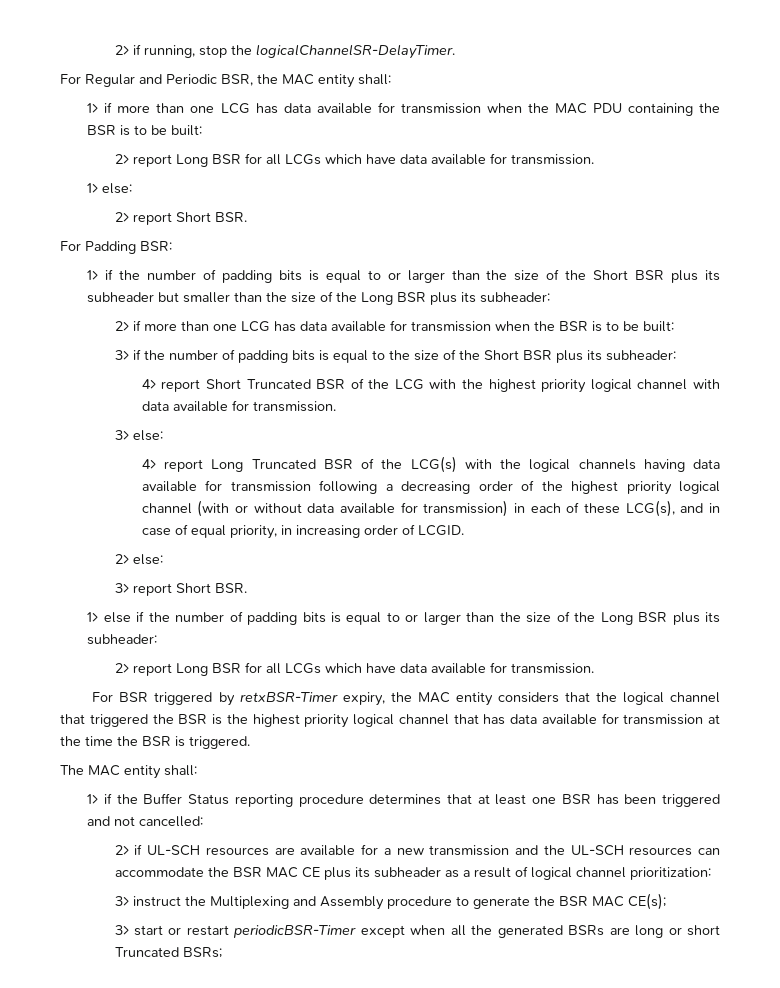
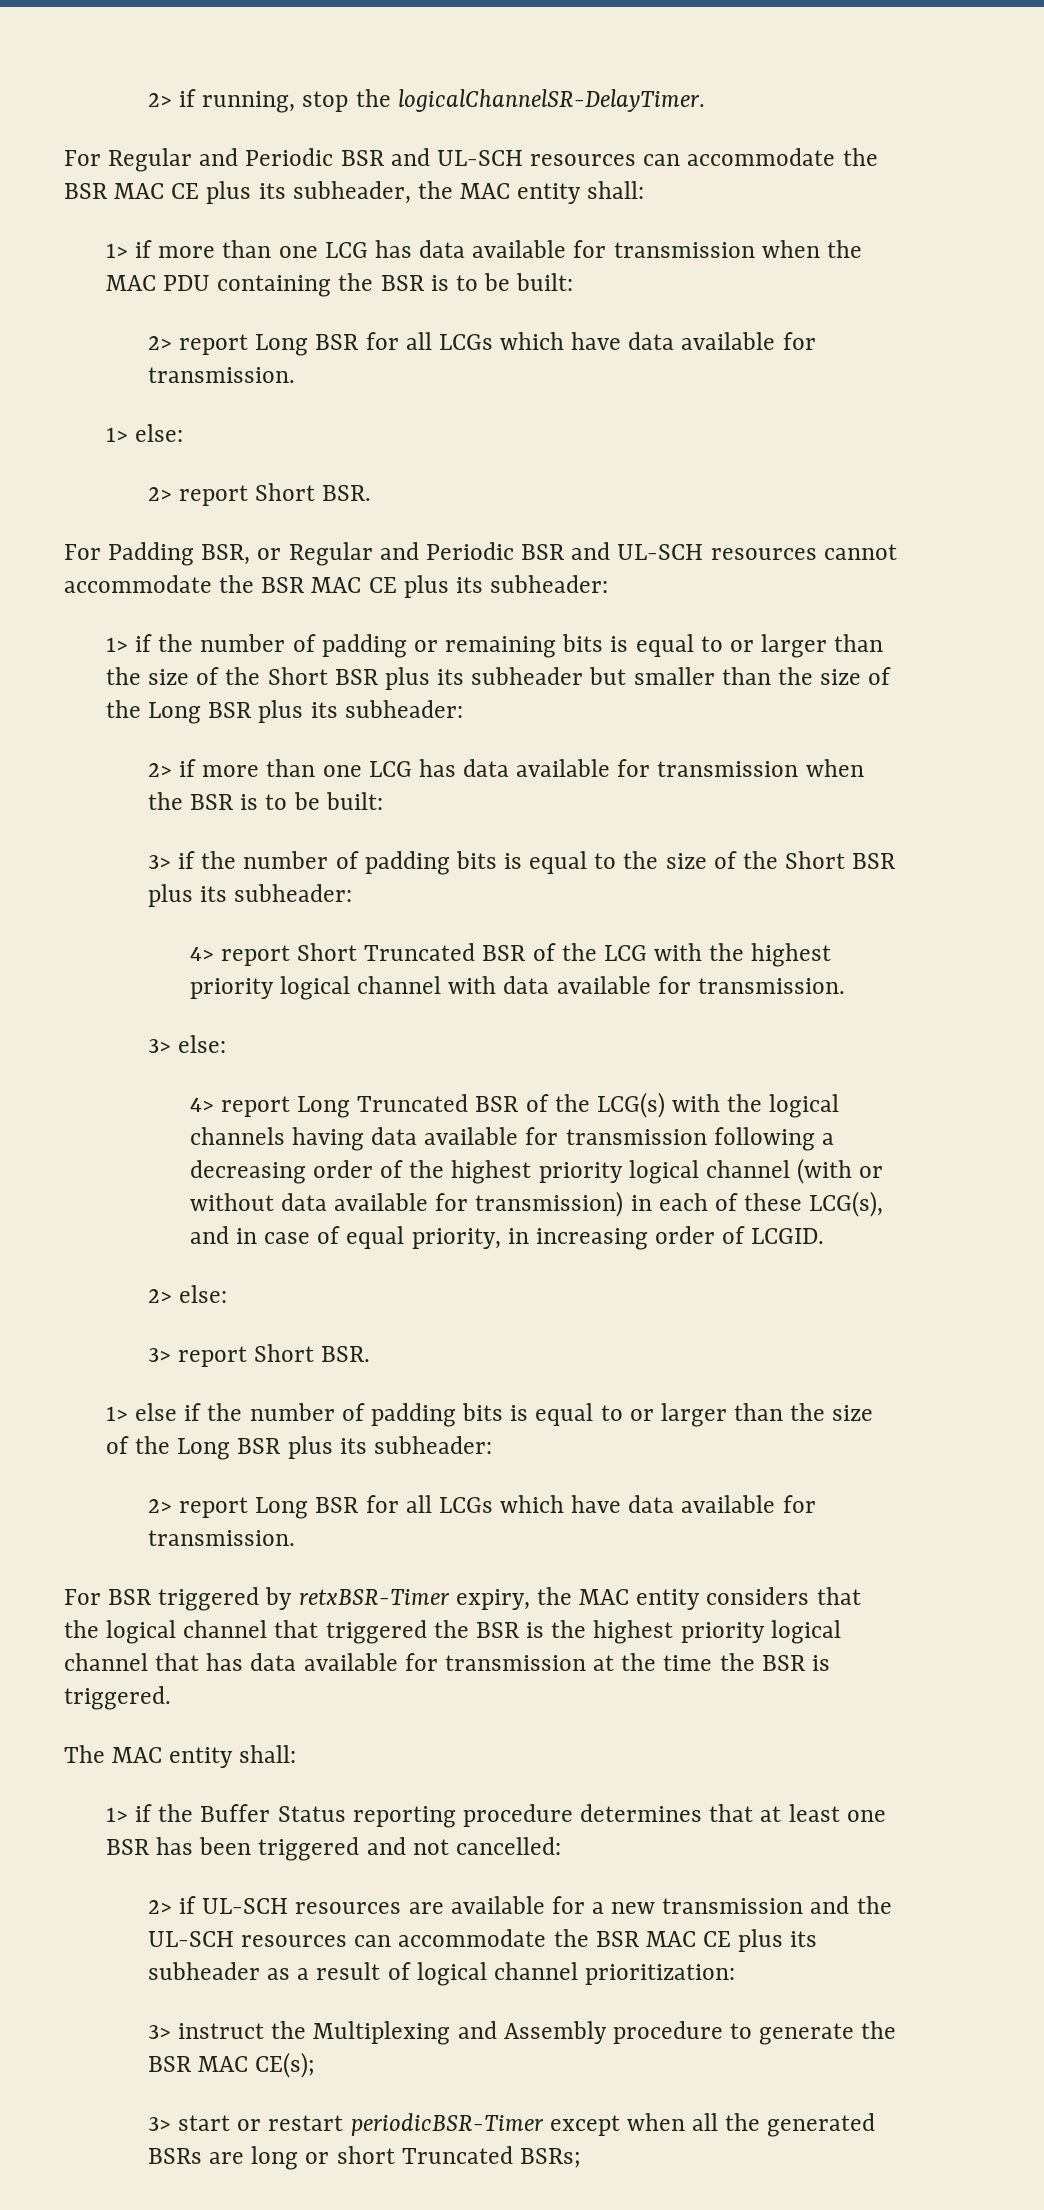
[221,74,253,86] BSR, -> [340,148,878,166] [64,181,411,204] BSR and UL-SCH resources can accommodate the BSR MAC CE plus its subheader,
[140,241,172,251] BSR: -> [201,542,897,566] [64,575,609,598] BSR, or Regular and Periodic BSR and UL-SCH resources cannot accommodate the BSR MAC CE plus its subheader:
(272, 276) none -> [413,636,557,658] or remaining

